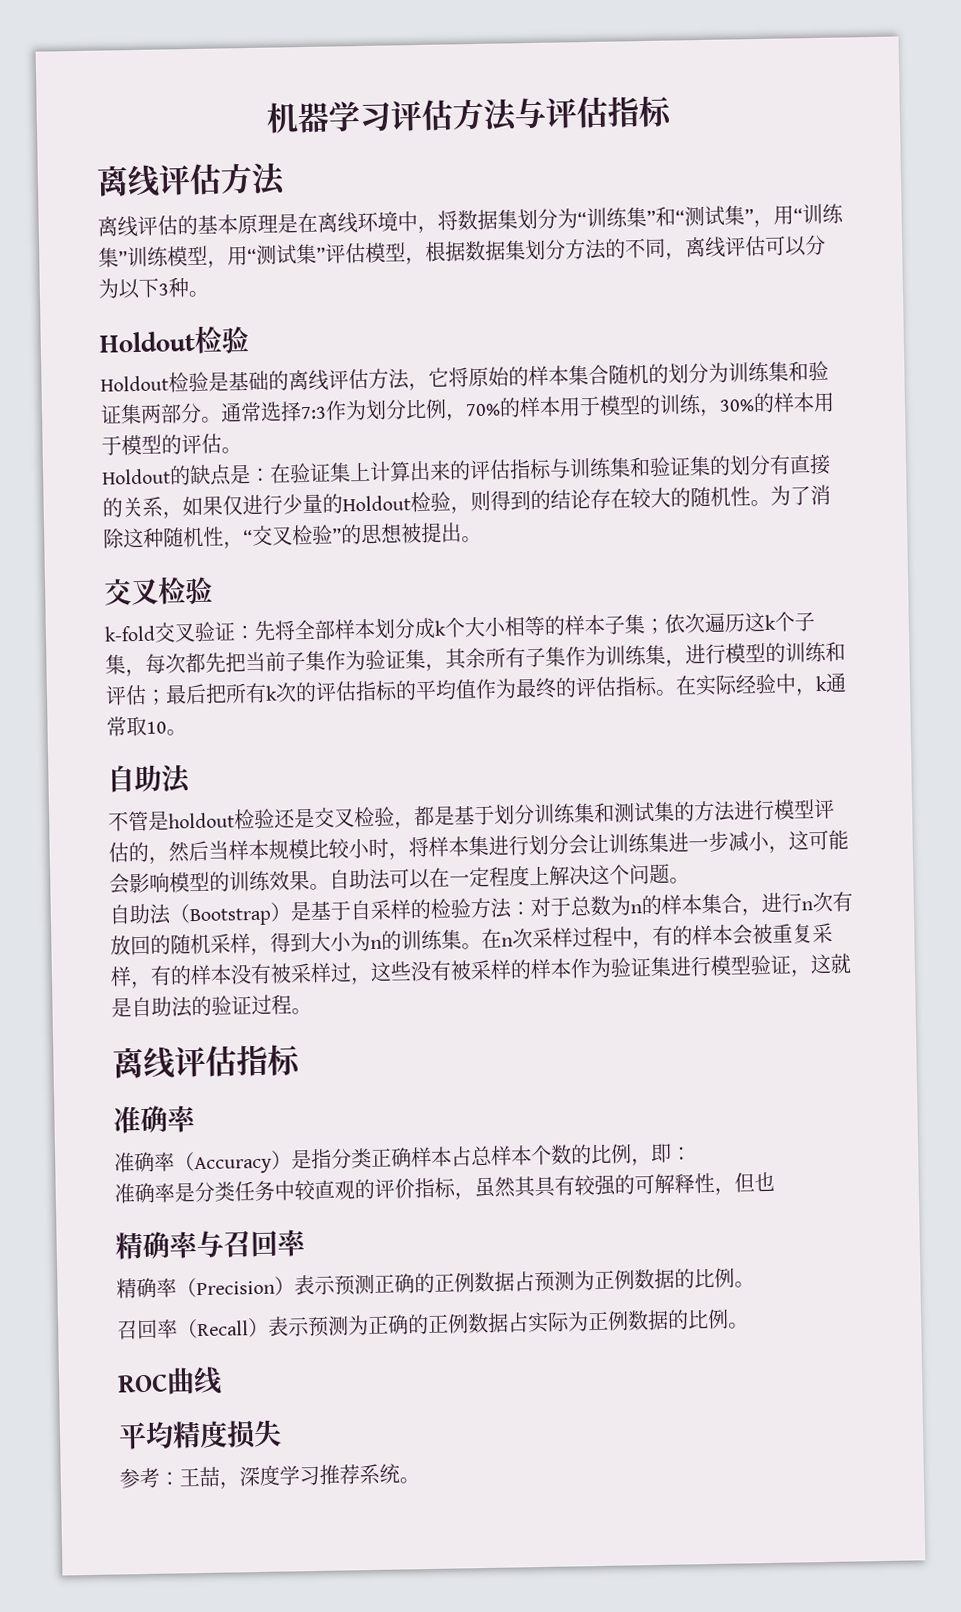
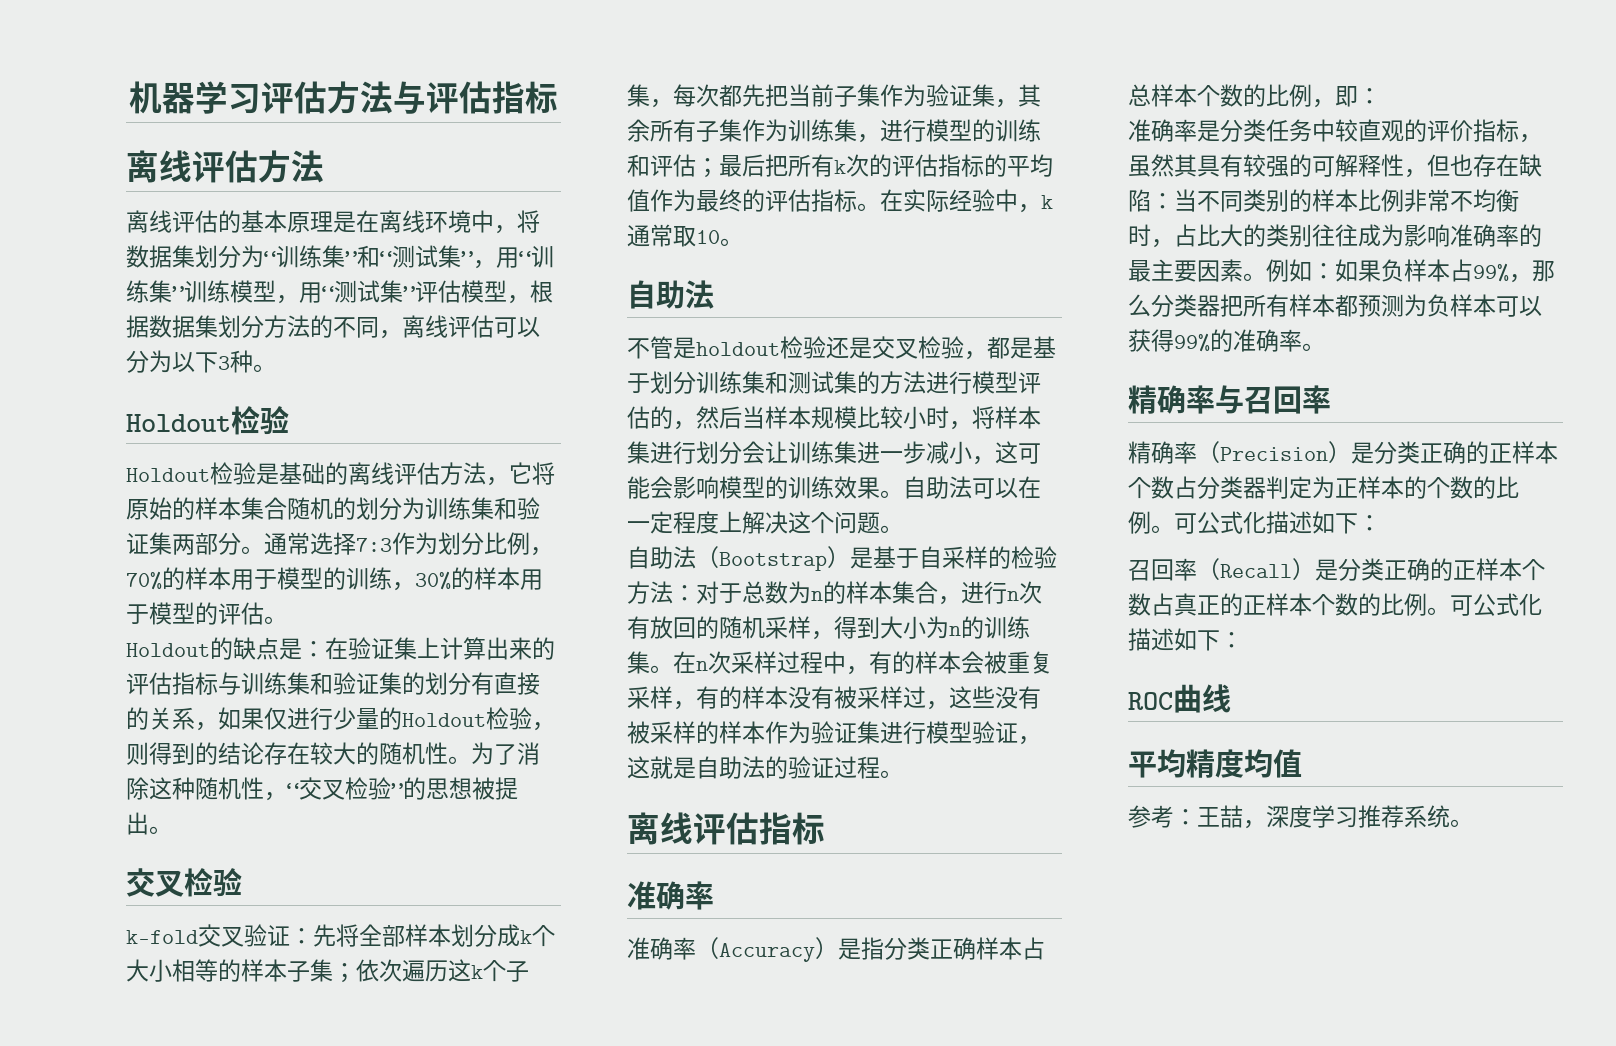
(775, 1181) none -> [1473,154,1542,177] [1128,189,1519,212] [1128,224,1542,248] [1128,259,1555,283] [1128,294,1542,317] [1128,329,1325,352] 存在缺陷：当不同类别的样本比例非常不均衡时，占比大的类别往往成为影响准确率的最主要因素。例如：如果负样本占99%，那么分类器把所有样本都预测为负样本可以获得99%的准确率。
[294,1267,755,1296] [117,1308,749,1340] 表示预测正确的正例数据占预测为正例数据的比例。 // 召回率（Recall）表示预测为正确的正例数据占实际为正例数据的比例。 -> [1351,441,1558,464] [1128,476,1519,499] [1128,511,1381,534] [1128,558,1545,581] [1128,593,1542,616] [1128,628,1243,651] 是分类正确的正样本个数占分类器判定为正样本的个数的比例。可公式化描述如下： // 召回率（Recall）是分类正确的正样本个数占真正的正样本个数的比例。可公式化描述如下：
[226,1419,282,1449] 损失 -> [1244,749,1302,778] 均值

